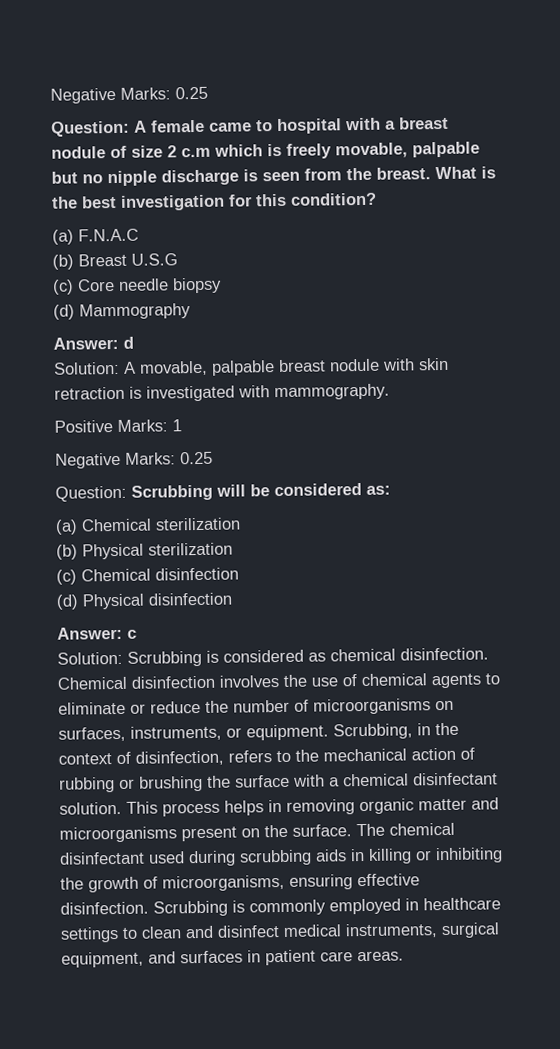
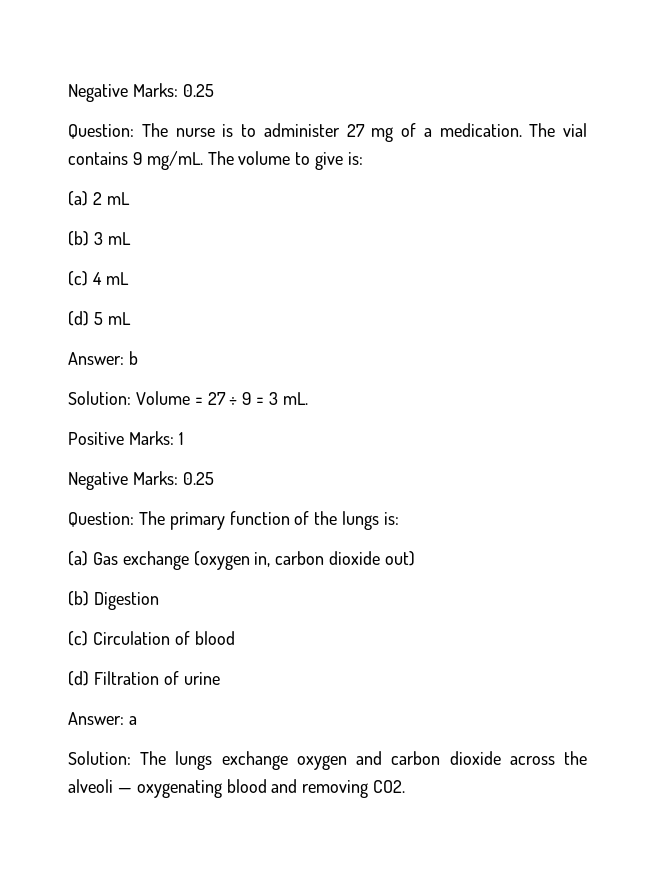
[50,86,208,104] [51,116,449,137] [51,141,480,159] [51,166,496,187] [51,192,377,211] [52,228,139,245] [52,253,178,270] [52,277,222,295] [53,303,191,320] [53,336,134,350] [54,357,449,376] [54,383,390,402] Negative Marks: 0.25 // Question: A female came to hospital with a breast nodule of size 2 c.m which is freely movable, palpable but no nipple discharge is seen from the breast. What is the best investigation for this condition? // (a) F.N.A.C // (b) Breast U.S.G // (c) Core needle biopsy // (d) Mammography // Answer: d // Solution: A movable, palpable breast nodule with skin retraction is investigated with mammography. -> [68,83,214,102] [68,123,587,142] [68,151,364,170] [68,191,130,206] [68,231,131,246] [68,271,129,286] [68,311,131,326] [68,351,138,365] [68,391,308,405] Negative Marks: 0.25 // Question: The nurse is to administer 27 mg of a medication. The vial contains 9 mg/mL. The volume to give is: // (a) 2 mL // (b) 3 mL // (c) 4 mL // (d) 5 mL // Answer: b // Solution: Volume = 27 ÷ 9 = 3 mL.
[131,483,391,501] [55,517,241,535] [56,542,233,560] [56,567,239,585] [56,592,232,610] [57,626,137,640] [57,647,489,667] [57,673,500,690] [58,698,454,715] [58,722,459,742] [58,747,475,766] [59,772,498,793] [59,797,499,817] [59,822,455,843] [59,847,503,867] [60,873,420,893] [60,897,501,917] [60,922,500,943] [61,949,404,968] Scrubbing will be considered as: // (a) Chemical sterilization // (b) Physical sterilization // (c) Chemical disinfection // (d) Physical disinfection // Answer: c // Solution: Scrubbing is considered as chemical disinfection. Chemical disinfection involves the use of chemical agents to eliminate or reduce the number of microorganisms on surfaces, instruments, or equipment. Scrubbing, in the context of disinfection, refers to the mechanical action of rubbing or brushing the surface with a chemical disinfectant solution. This process helps in removing organic matter and microorganisms present on the surface. The chemical disinfectant used during scrubbing aids in killing or inhibiting the growth of microorganisms, ensuring effective disinfection. Scrubbing is commonly employed in healthcare settings to clean and disinfect medical instruments, surgical equipment, and surfaces in patient care areas. -> [138,511,400,530] [68,551,416,570] [68,591,159,610] [68,631,235,646] [68,671,220,686] [68,712,137,725] [68,751,587,770] [68,779,406,798] The primary function of the lungs is: // (a) Gas exchange (oxygen in, carbon dioxide out) // (b) Digestion // (c) Circulation of blood // (d) Filtration of urine // Answer: a // Solution: The lungs exchange oxygen and carbon dioxide across the alveoli — oxygenating blood and removing CO2.

